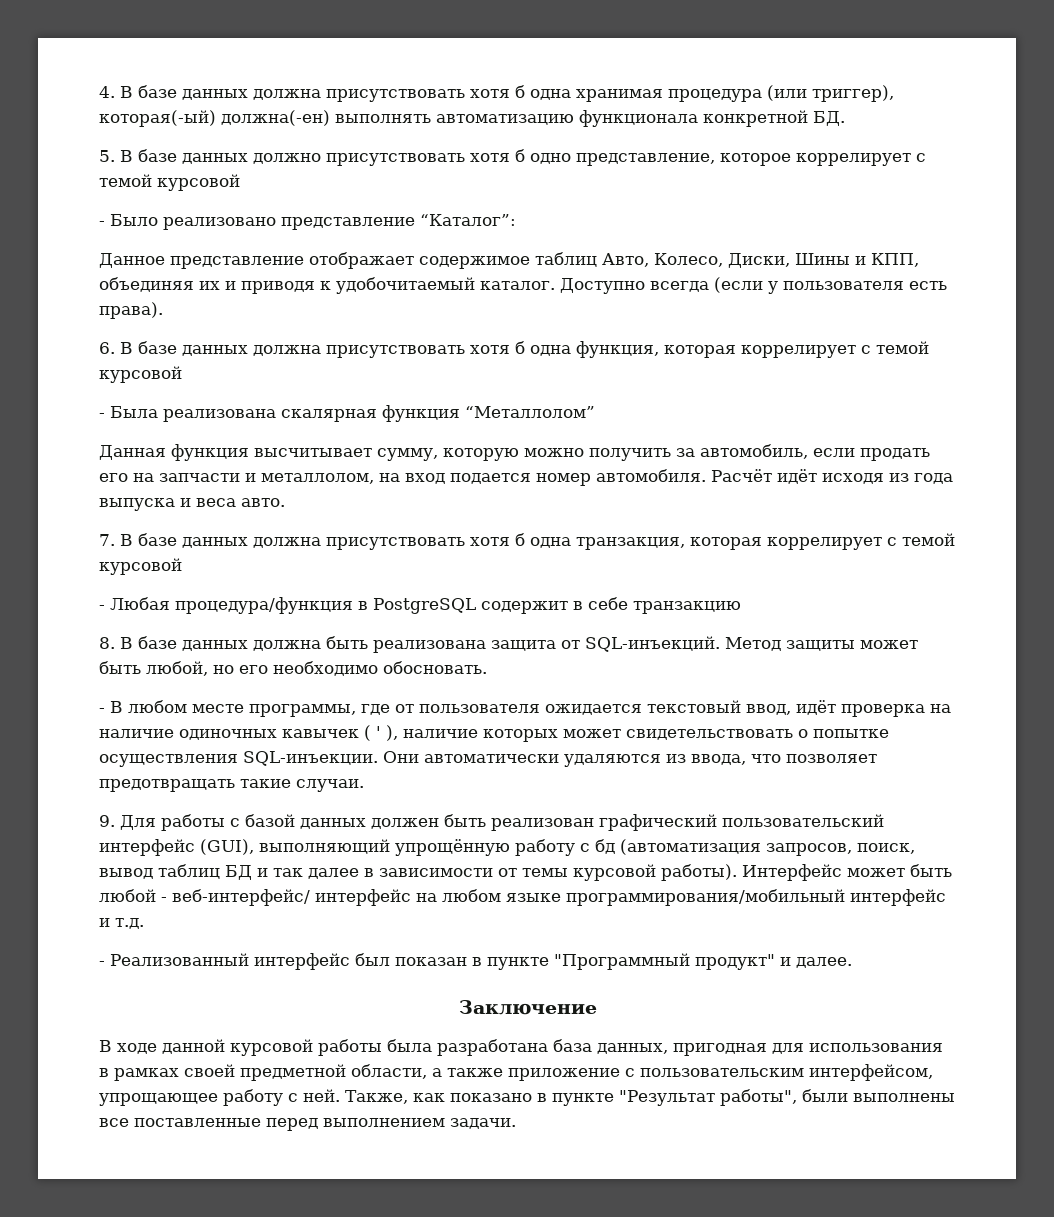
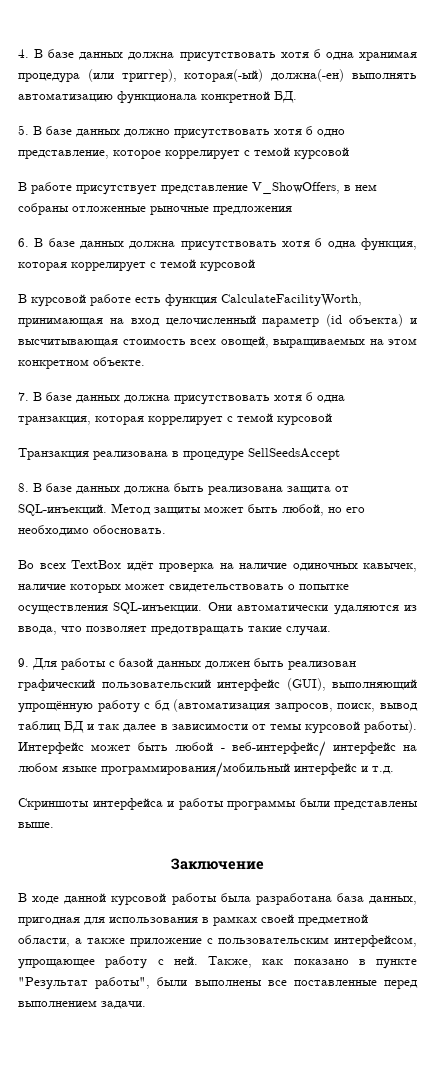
[99,214,516,230] [99,252,919,269] [99,277,947,294] [99,302,163,319] - Было реализовано представление “Каталог”: // Данное представление отображает содержимое таблиц Авто, Колесо, Диски, Шины и КПП, объединяя их и приводя к удобочитаемый каталог. Доступно всегда (если у пользователя есть права). -> [18,182,377,195] [18,203,292,215] В работе присутствует представление V_ShowOffers, в нем собраны отложенные рыночные предложения
[99,405,595,422] [99,444,930,461] [99,469,953,486] [99,498,285,511] - Была реализована скалярная функция “Металлолом” // Данная функция высчитывает сумму, которую можно получить за автомобиль, если продать его на запчасти и металлолом, на вход подается номер автомобиля. Расчёт идёт исходя из года выпуска и веса авто. -> [18,294,362,307] [18,314,417,327] [18,336,417,348] [18,357,145,369] В курсовой работе есть функция CalculateFacilityWorth, принимающая на вход целочисленный параметр (id объекта) и высчитывающая стоимость всех овощей, выращиваемых на этом конкретном объекте.
[99,597,741,614] - Любая процедура/функция в PostgreSQL содержит в себе транзакцию -> [18,448,340,461] Транзакция реализована в процедуре SellSeedsAccept
[99,700,791,717] - В любом месте программы, где от пользователя ожидается текстовый ввод, -> [18,560,121,569] Во всех TextBox
[282,725,398,741] кавычек ( ' ), -> [363,563,417,572] кавычек,
[99,953,852,970] - Реализованный интерфейс был показан в пункте "Программный продукт" и далее. -> [18,798,418,810] [18,822,54,828] Скриншоты интерфейса и работы программы были представлены выше.

